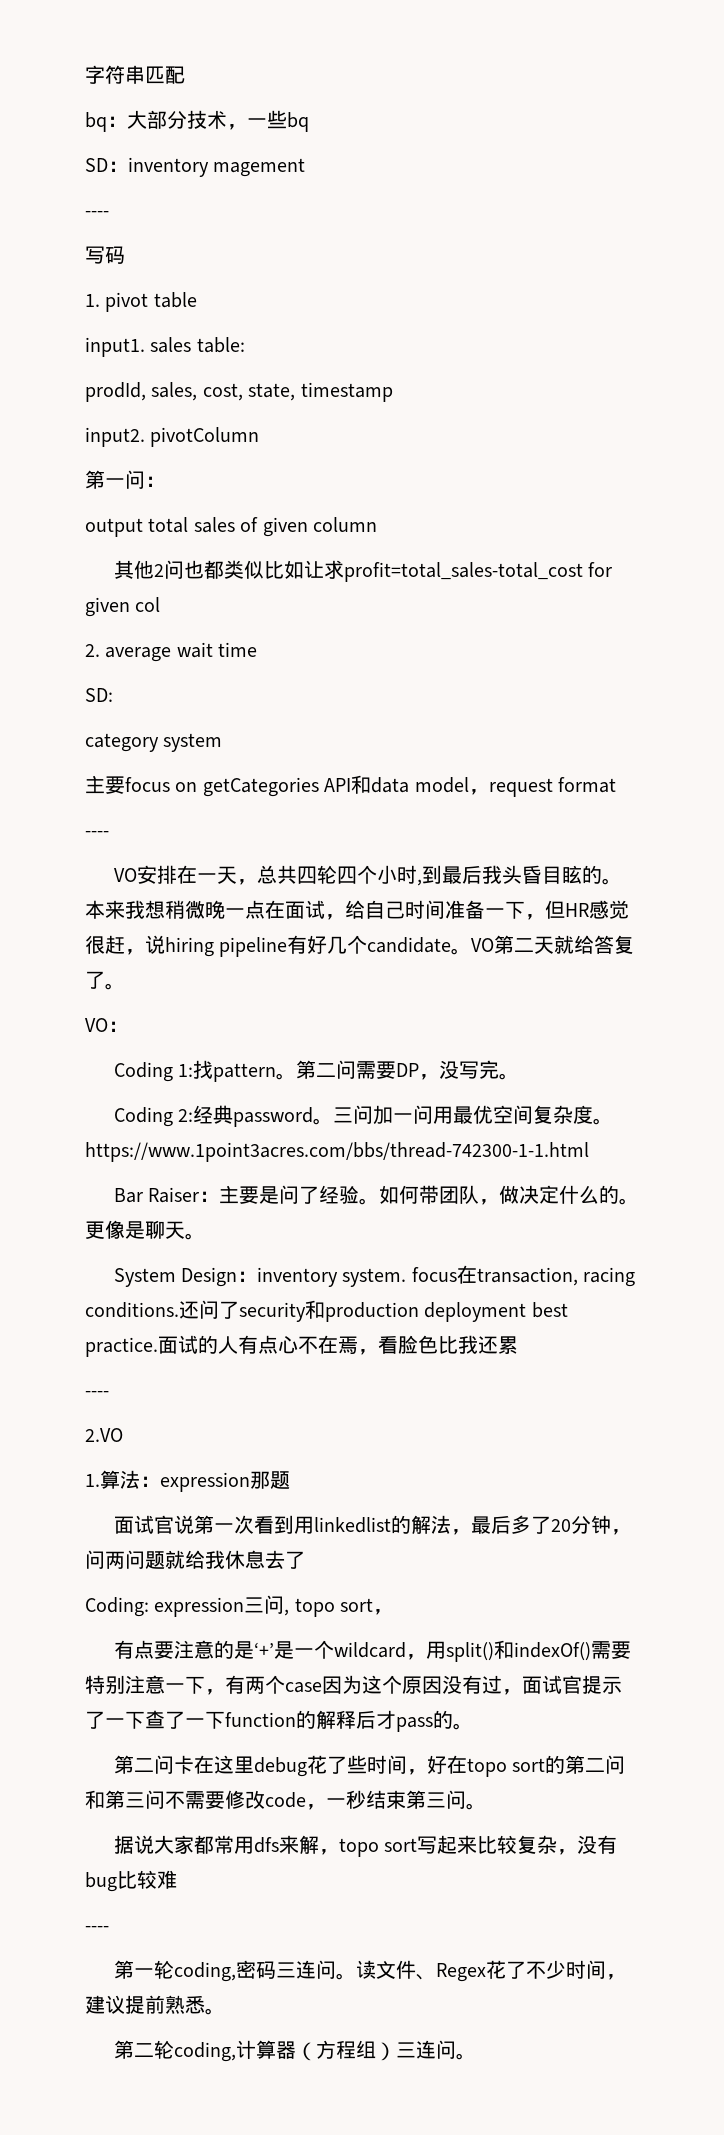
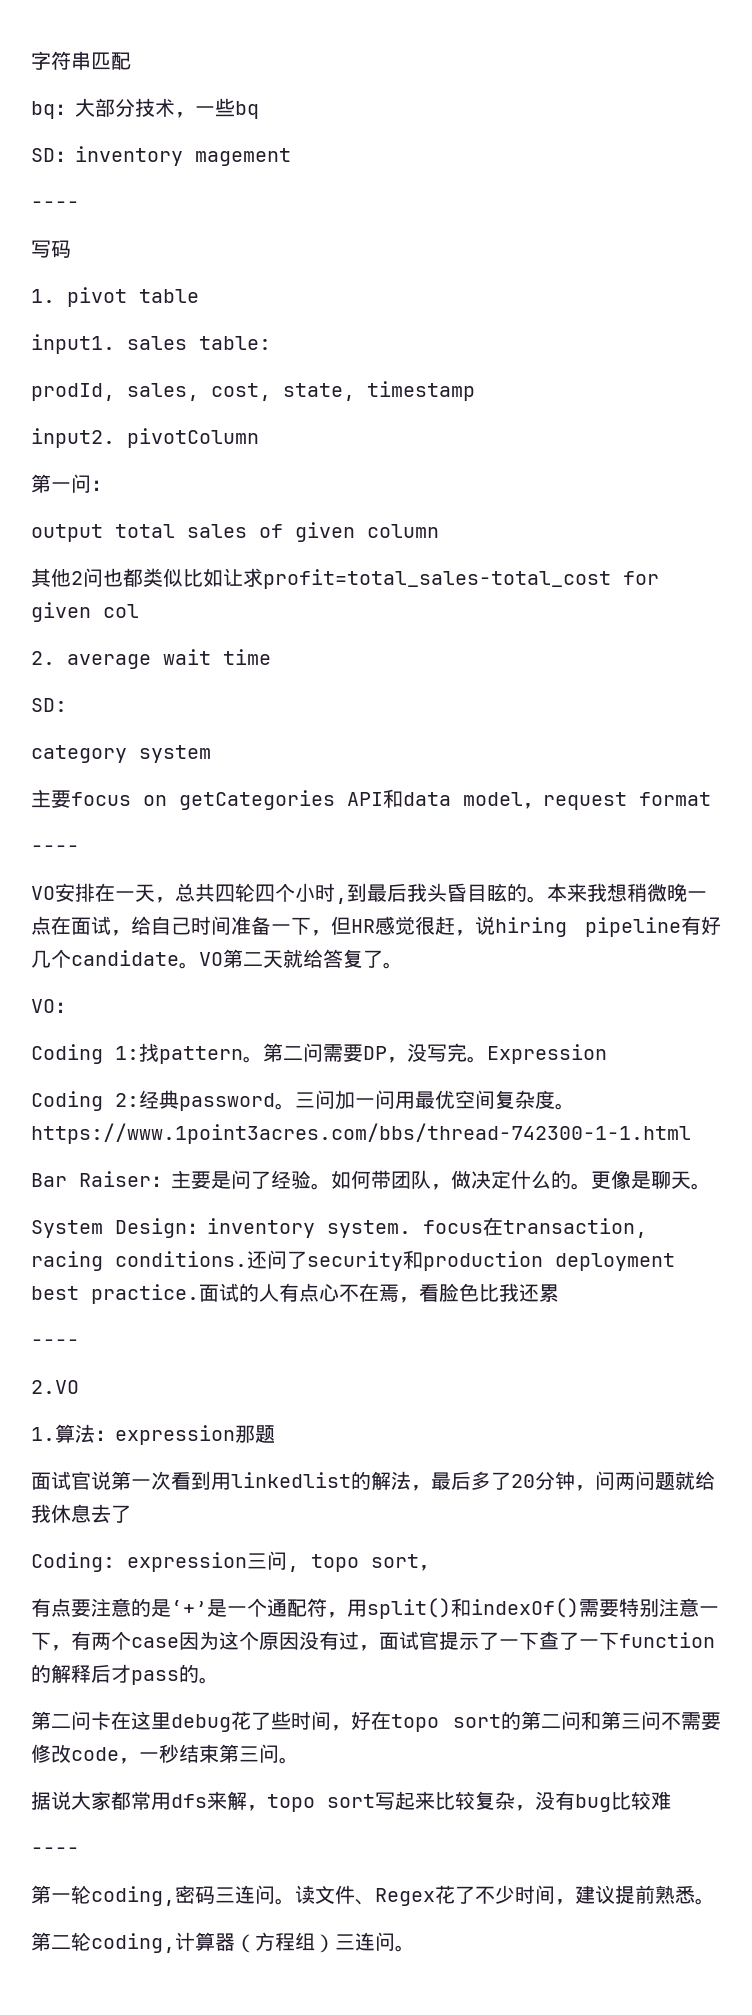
(519, 1076) none -> [487,1044,607,1064] Expression
[333,1642,406,1658] wildcard -> [267,1598,327,1617] 通配符

